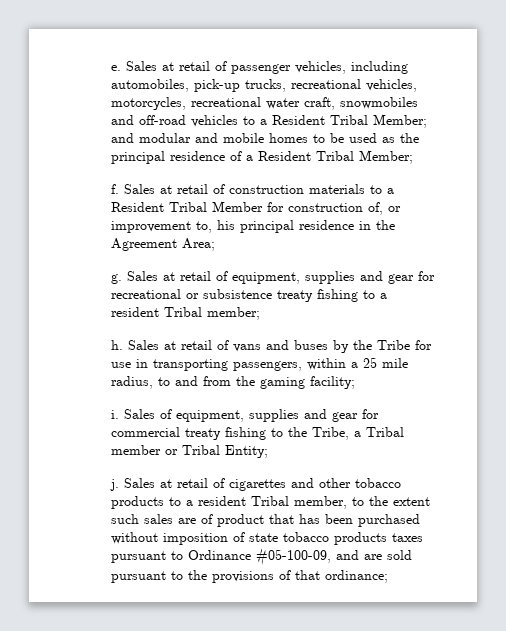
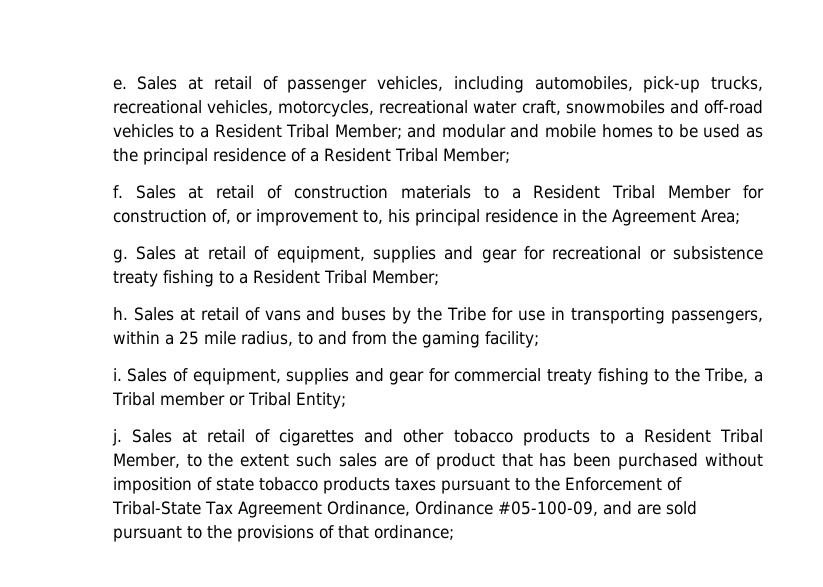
[110,307,260,320] resident Tribal member; -> [252,270,439,285] Resident Tribal Member;
[197,496,347,509] resident Tribal member, -> [643,429,764,443] [112,453,180,468] Resident Tribal Member,
(183, 555) none -> [534,477,682,491] [111,501,410,518] the Enforcement of Tribal-State Tax Agreement Ordinance,

